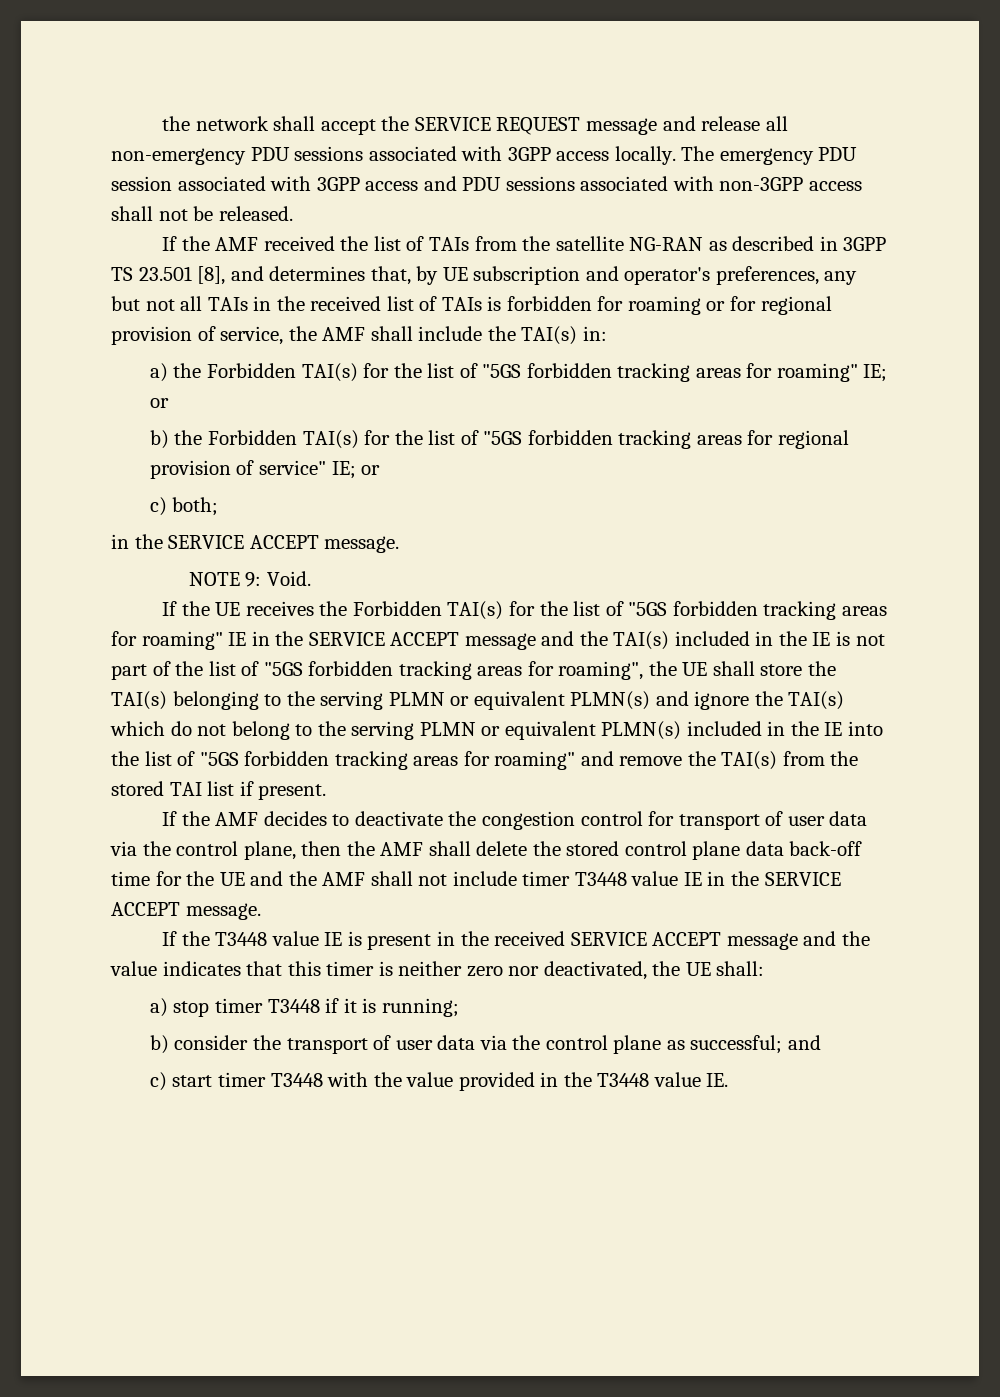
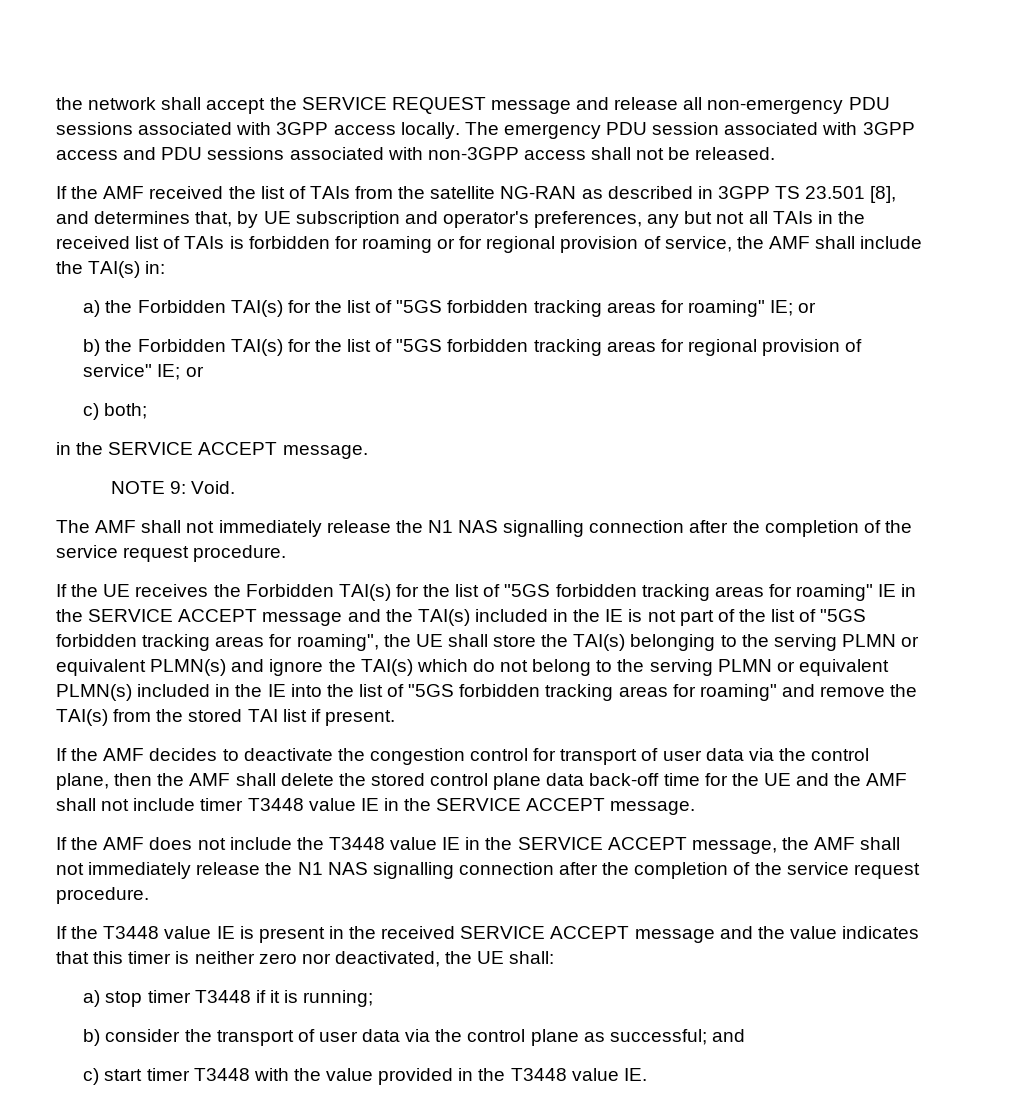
(311, 578) none -> [56,520,912,537] [56,545,287,562] // The AMF shall not immediately release the N1 NAS signalling connection after the completion of the service request procedure.
(261, 911) none -> [56,837,901,854] [56,862,920,879] [56,887,149,904] // If the AMF does not include the T3448 value IE in the SERVICE ACCEPT message, the AMF shall not immediately release the N1 NAS signalling connection after the completion of the service request procedure.

